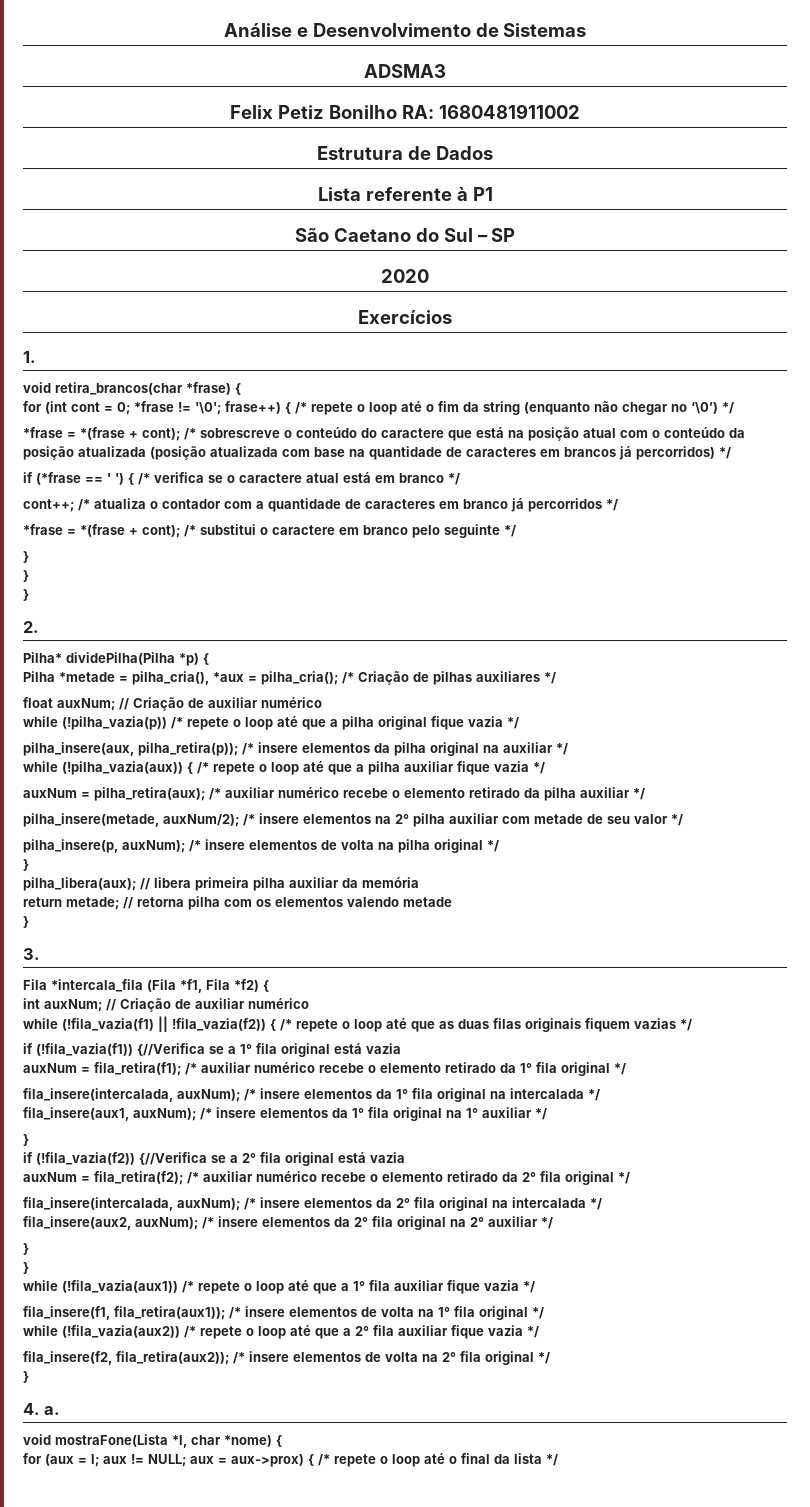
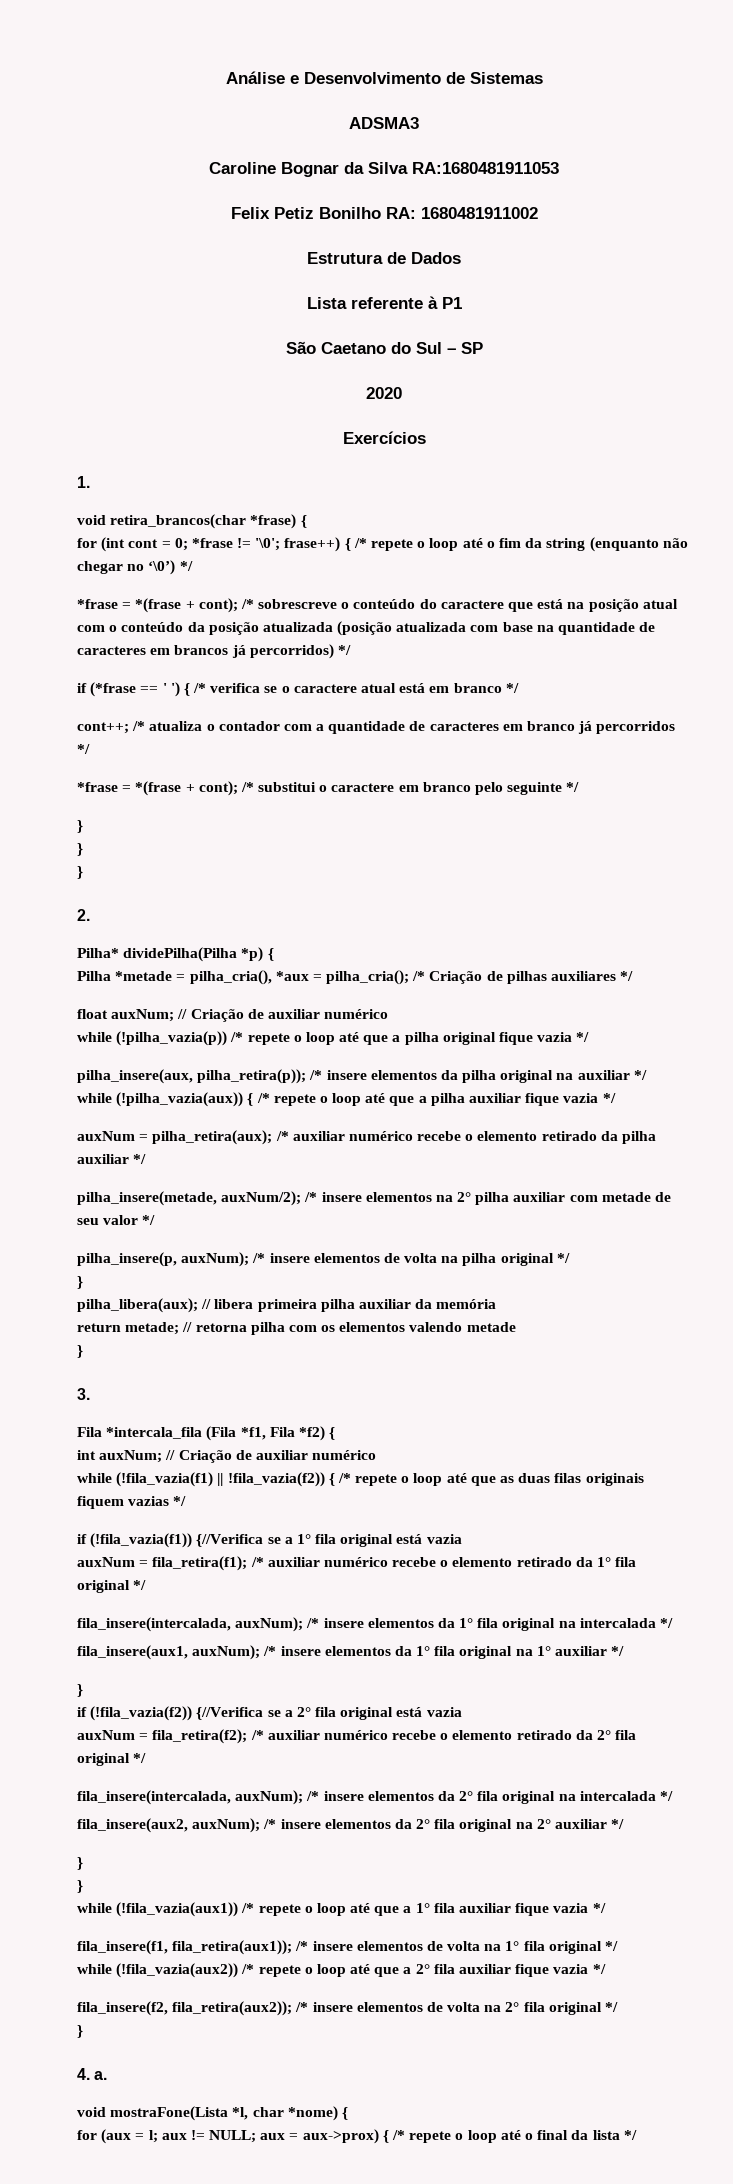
(446, 71) none -> [209,162,559,177] // Caroline Bognar da Silva RA:1680481911053

